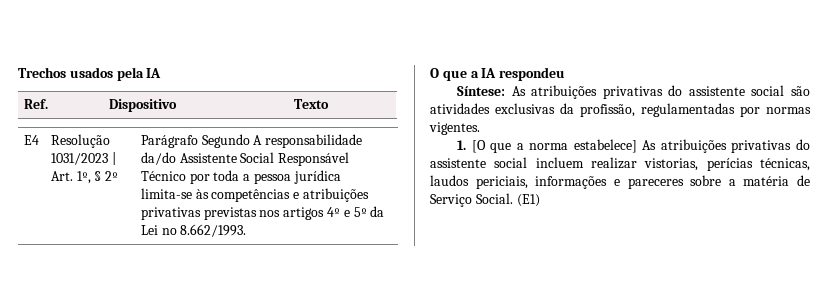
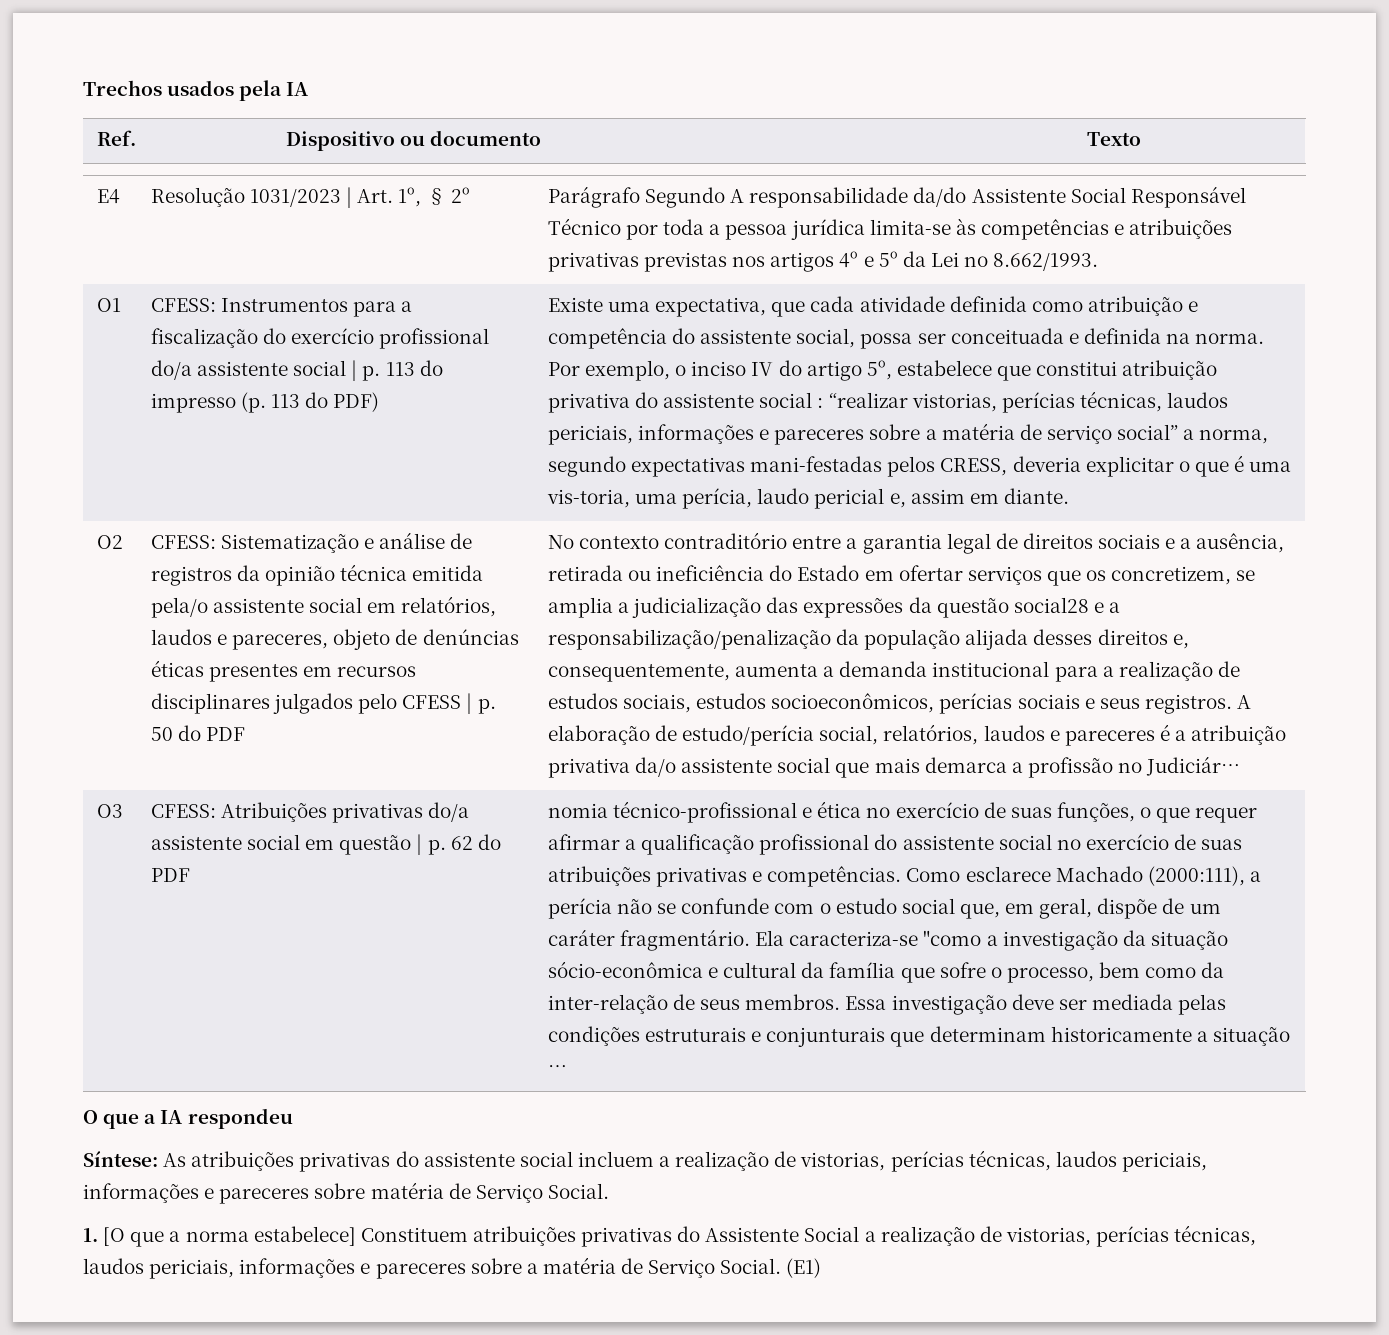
(177, 105) none -> [399,130,542,146] ou documento
(247, 230) none -> [96,298,121,312] [150,298,413,317] [150,328,490,349] [150,360,443,381] [150,392,380,413] [547,296,1199,317] [547,328,1265,349] [547,360,1218,381] [547,391,1229,413] [547,423,1269,445] [547,455,1292,477] [546,488,1069,509] [96,535,123,549] [150,532,473,553] [150,564,484,586] [150,596,497,618] [150,629,519,650] [150,660,417,682] [150,693,496,714] [150,725,246,741] [547,532,1285,554] [547,565,1256,586] [547,597,1121,618] [547,629,1189,650] [547,661,1240,682] [547,693,1252,714] [547,724,1287,746] [547,756,1241,778] [96,804,123,818] [150,802,470,823] [150,834,501,855] [150,868,190,882] [547,801,1258,823] [547,834,1243,855] [547,866,1261,887] [547,898,1221,919] [547,929,1228,951] [547,961,1225,983] [547,994,1227,1015] [547,1026,1290,1047] [547,1065,567,1074] // O1 | CFESS: Instrumentos para a fiscalização do exercício profissional do/a assistente social | p. 113 do impresso (p. 113 do PDF) | Existe uma expectativa, que cada atividade definida como atribuição e competência do assistente social, possa ser conceituada e definida na norma. Por exemplo, o inciso IV do artigo 5º, estabelece que constitui atribuição privativa do assistente social : “realizar vistorias, perícias técnicas, laudos periciais, informações e pareceres sobre a matéria de serviço social” a norma, segundo expectativas mani-festadas pelos CRESS, deveria explicitar o que é uma vis-toria, uma perícia, laudo pericial e, assim em diante. // O2 | CFESS: Sistematização e análise de registros da opinião técnica emitida pela/o assistente social em relatórios, laudos e pareceres, objeto de denúncias éticas presentes em recursos disciplinares julgados pelo CFESS | p. 50 do PDF | No contexto contraditório entre a garantia legal de direitos sociais e a ausência, retirada ou ineficiência do Estado em ofertar serviços que os concretizem, se amplia a judicialização das expressões da questão social28 e a responsabilização/penalização da população alijada desses direitos e, consequentemente, aumenta a demanda institucional para a realização de estudos sociais, estudos socioeconômicos, perícias sociais e seus registros. A elaboração de estudo/perícia social, relatórios, laudos e pareceres é a atribuição privativa da/o assistente social que mais demarca a profissão no Judiciár… // O3 | CFESS: Atribuições privativas do/a assistente social em questão | p. 62 do PDF | nomia técnico-profissional e ética no exercício de suas funções, o que requer afirmar a qualificação profissional do assistente social no exercício de suas atribuições privativas e competências. Como esclarece Machado (2000:111), a perícia não se confunde com o estudo social que, em geral, dispõe de um caráter fragmentário. Ela caracteriza-se "como a investigação da situação sócio-econômica e cultural da família que sofre o processo, bem como da inter-relação de seus membros. Essa investigação deve ser mediada pelas condições estruturais e conjunturais que determinam historicamente a situação …
[791,86,810,96] [430,103,811,117] [429,122,480,135] são atividades exclusivas da profissão, regulamentadas por normas vigentes. -> [577,1150,1207,1172] [83,1182,609,1204] incluem a realização de vistorias, perícias técnicas, laudos periciais, informações e pareceres sobre matéria de Serviço Social.
[642,139,810,153] [430,157,637,169] As atribuições privativas do assistente social incluem realizar -> [360,1226,1002,1247] Constituem atribuições privativas do Assistente Social a realização de

